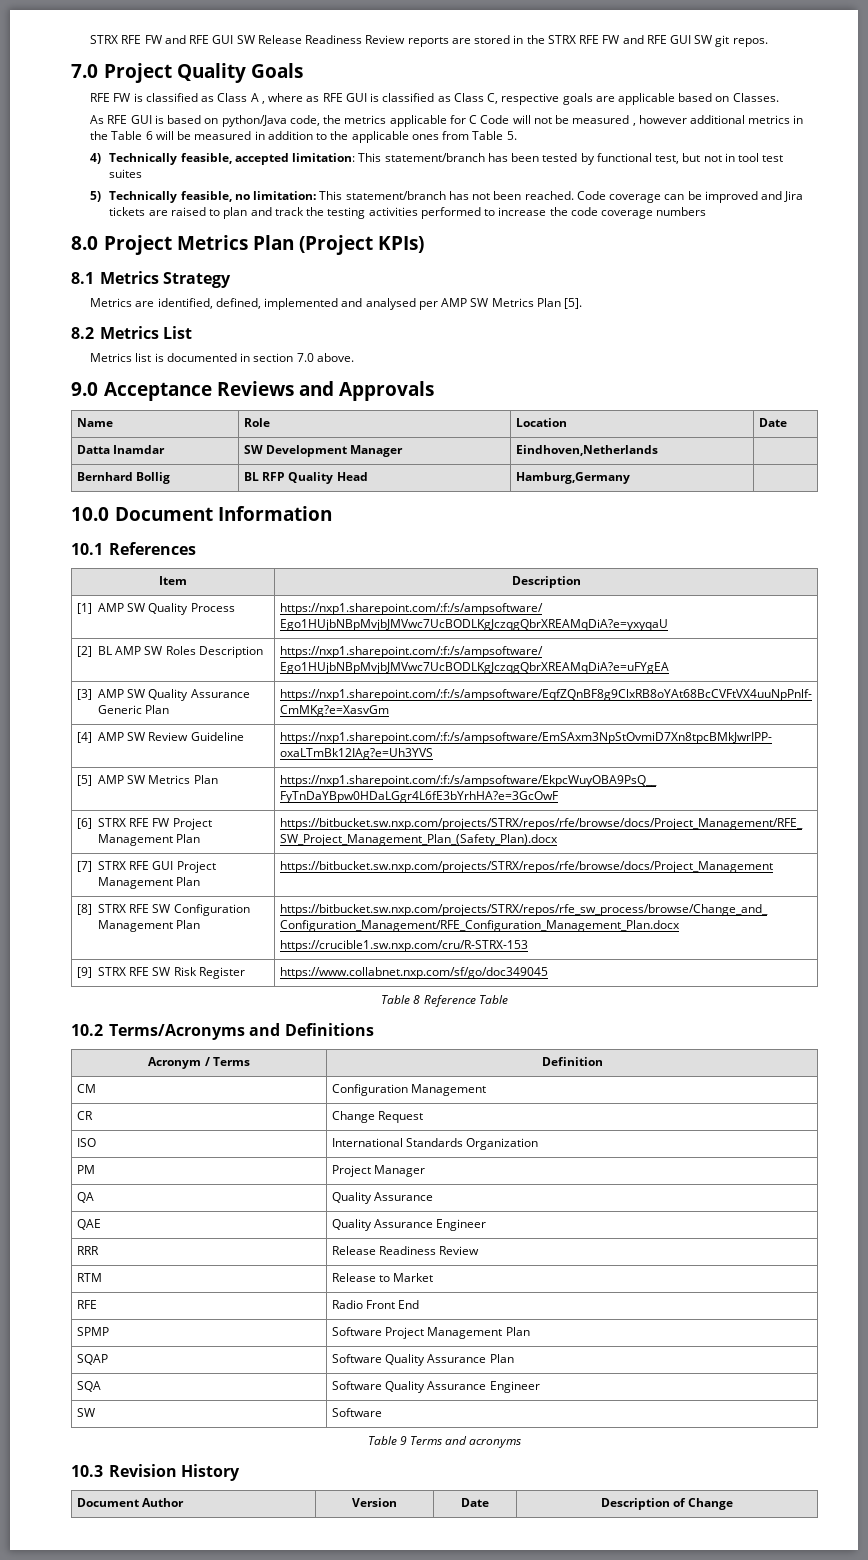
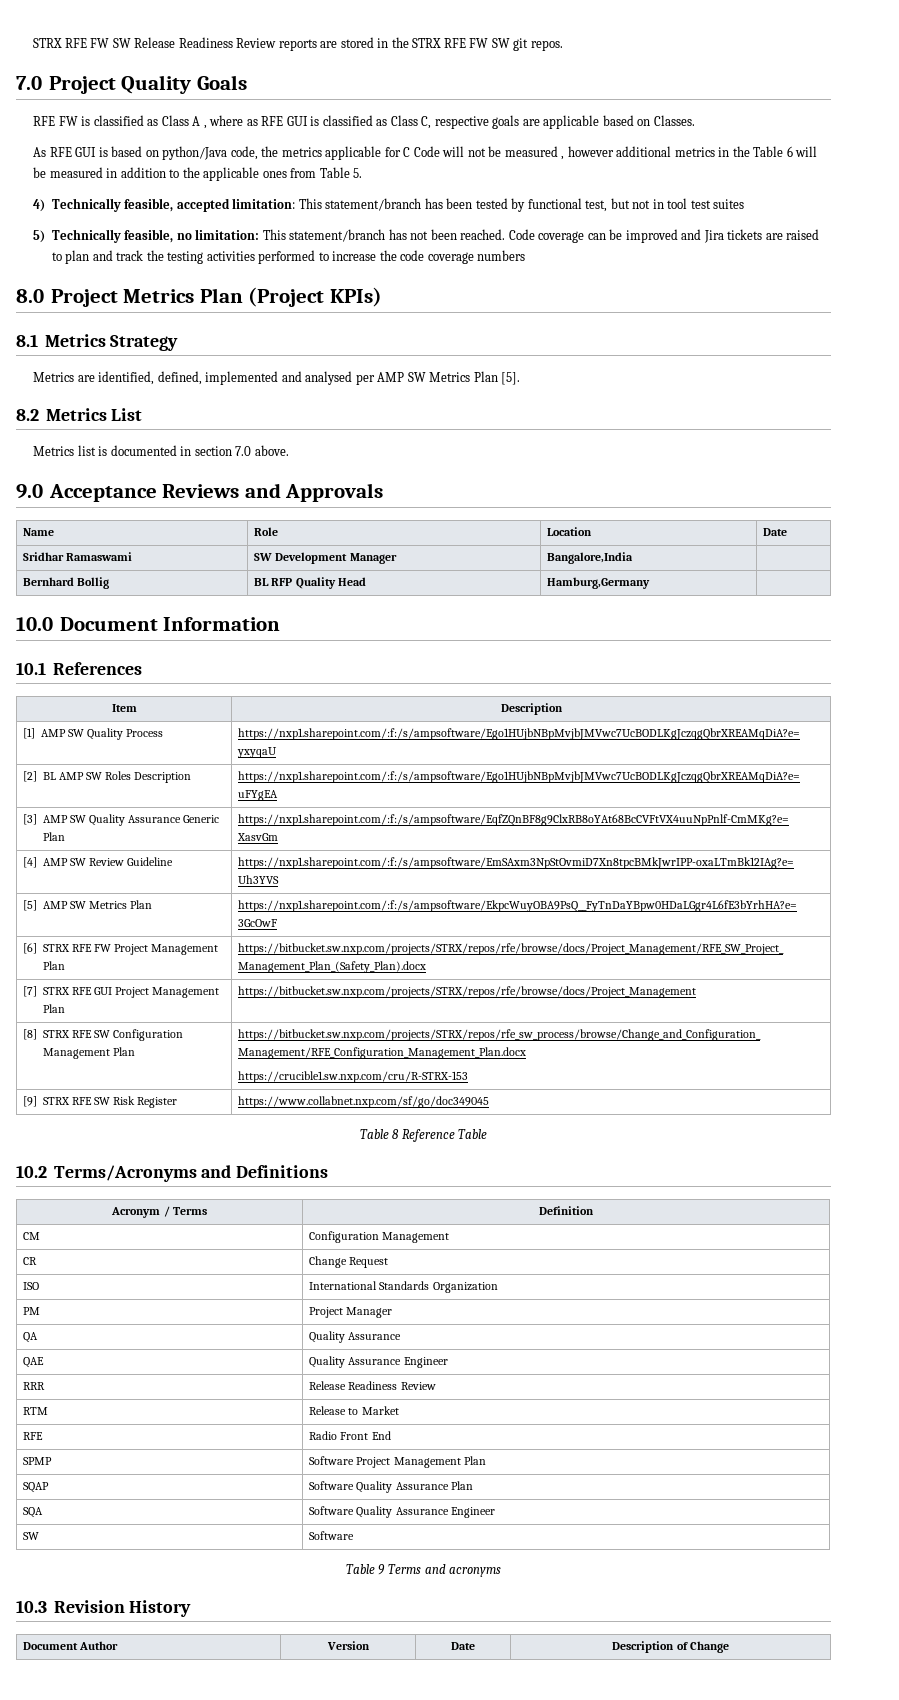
[90,35,234,44] STRX RFE FW and RFE GUI -> [33,38,110,48] STRX RFE FW
[622,35,692,44] and RFE GUI -> (489, 43) none
[76,445,166,454] Datta Inamdar -> [23,552,133,561] Sridhar Ramaswami
[515,445,658,456] Eindhoven,Netherlands -> [547,552,634,564] Bangalore,India

